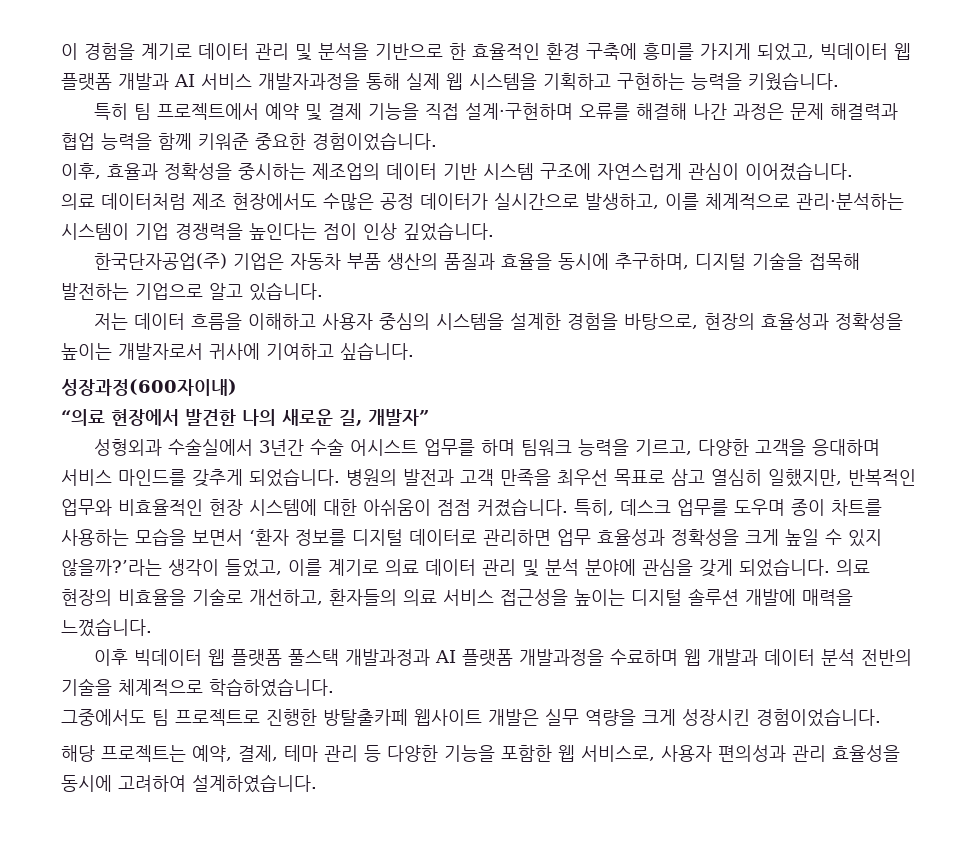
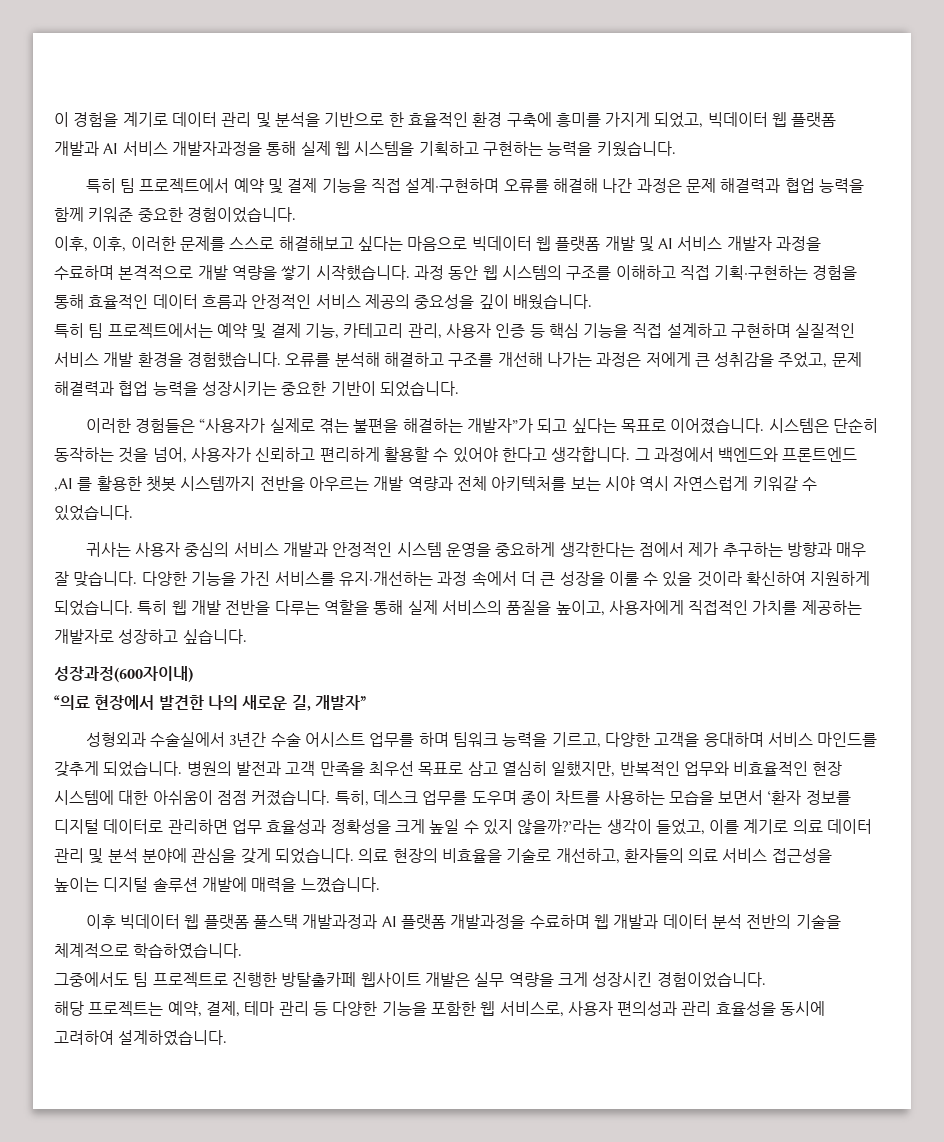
[107,162,853,181] [61,193,904,210] [61,222,494,241] [94,252,861,270] [61,282,323,301] [94,313,904,330] [61,343,334,360] 효율과 정확성을 중시하는 제조업의 데이터 기반 시스템 구조에 자연스럽게 관심이 이어졌습니다. // 의료 데이터처럼 제조 현장에서도 수많은 공정 데이터가 실시간으로 발생하고, 이를 체계적으로 관리·분석하는 시스템이 기업 경쟁력을 높인다는 점이 인상 깊었습니다. // 한국단자공업(주) 기업은 자동차 부품 생산의 품질과 효율을 동시에 추구하며, 디지털 기술을 접목해 발전하는 기업으로 알고 있습니다. // 저는 데이터 흐름을 이해하고 사용자 중심의 시스템을 설계한 경험을 바탕으로, 현장의 효율성과 정확성을 높이는 개발자로서 귀사에 기여하고 -> [92,236,822,252] [54,265,858,281] [54,294,592,310] [54,323,856,339] [54,352,862,368] [54,381,459,397] [85,418,878,434] [54,447,858,463] [54,476,818,492] [54,505,133,521] [85,542,867,557] [54,571,871,587] [54,600,862,616] [54,629,179,644] 이후, 이러한 문제를 스스로 해결해보고 싶다는 마음으로 빅데이터 웹 플랫폼 개발 및 AI 서비스 개발자 과정을 수료하며 본격적으로 개발 역량을 쌓기 시작했습니다. 과정 동안 웹 시스템의 구조를 이해하고 직접 기획·구현하는 경험을 통해 효율적인 데이터 흐름과 안정적인 서비스 제공의 중요성을 깊이 배웠습니다. // 특히 팀 프로젝트에서는 예약 및 결제 기능, 카테고리 관리, 사용자 인증 등 핵심 기능을 직접 설계하고 구현하며 실질적인 서비스 개발 환경을 경험했습니다. 오류를 분석해 해결하고 구조를 개선해 나가는 과정은 저에게 큰 성취감을 주었고, 문제 해결력과 협업 능력을 성장시키는 중요한 기반이 되었습니다. // 이러한 경험들은 “사용자가 실제로 겪는 불편을 해결하는 개발자”가 되고 싶다는 목표로 이어졌습니다. 시스템은 단순히 동작하는 것을 넘어, 사용자가 신뢰하고 편리하게 활용할 수 있어야 한다고 생각합니다. 그 과정에서 백엔드와 프론트엔드 ,AI 를 활용한 챗봇 시스템까지 전반을 아우르는 개발 역량과 전체 아키텍처를 보는 시야 역시 자연스럽게 키워갈 수 있었습니다. // 귀사는 사용자 중심의 서비스 개발과 안정적인 시스템 운영을 중요하게 생각한다는 점에서 제가 추구하는 방향과 매우 잘 맞습니다. 다양한 기능을 가진 서비스를 유지·개선하는 과정 속에서 더 큰 성장을 이룰 수 있을 것이라 확신하여 지원하게 되었습니다. 특히 웹 개발 전반을 다루는 역할을 통해 실제 서비스의 품질을 높이고, 사용자에게 직접적인 가치를 제공하는 개발자로 성장하고

